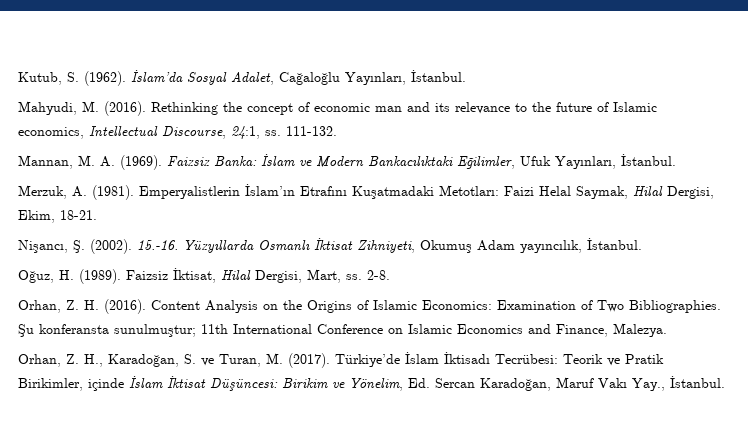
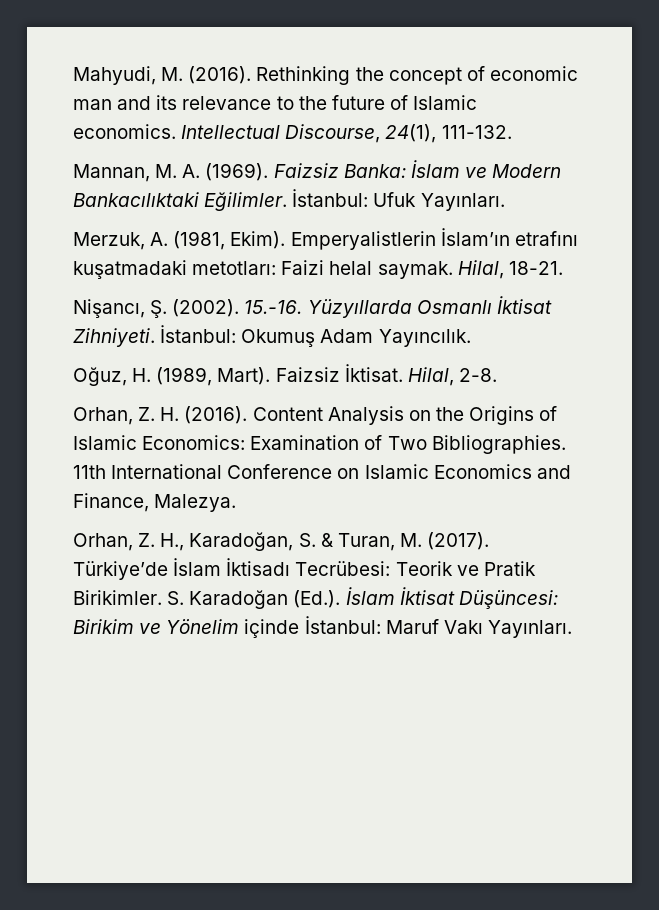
[18,70,466,86] Kutub, S. (1962). İslam’da Sosyal Adalet, Cağaloğlu Yayınları, İstanbul. // -> (73, 75) none
[18,127,84,139] economics, -> [73,124,176,139] economics.
[231,126,281,139] 24:1, ss. -> [385,124,437,143] 24(1),
[457,154,676,169] [18,184,714,200] [18,210,55,223] Eğilimler, Ufuk Yayınları, İstanbul. // Merzuk, A. (1981). Emperyalistlerin İslam’ın Etrafını Kuşatmadaki Metotları: Faizi Helal Saymak, Hilal Dergisi, Ekim, -> [204,189,505,211] [73,228,578,250] [73,260,504,279] Eğilimler. İstanbul: Ufuk Yayınları. // Merzuk, A. (1981, Ekim). Emperyalistlerin İslam’ın etrafını kuşatmadaki metotları: Faizi helal saymak. Hilal,
[357,238,642,253] [18,268,362,284] Zihniyeti, Okumuş Adam yayıncılık, İstanbul. // Oğuz, H. (1989). Faizsiz İktisat, Hilal Dergisi, Mart, ss. -> [73,325,471,347] [73,364,454,386] Zihniyeti. İstanbul: Okumuş Adam Yayıncılık. // Oğuz, H. (1989, Mart). Faizsiz İktisat. Hilal,
[18,324,196,337] Şu konferansta sunulmuştur; -> (566, 444) none
[201,358,214,366] ve -> [320,533,333,547] &
[18,378,124,391] Birikimler, içinde -> [73,590,341,609] Birikimler. S. Karadoğan (Ed.).
[349,376,725,391] Yönelim, Ed. Sercan Karadoğan, Maruf Vakı Yay., İstanbul. -> [166,616,572,638] Yönelim içinde İstanbul: Maruf Vakı Yayınları.

